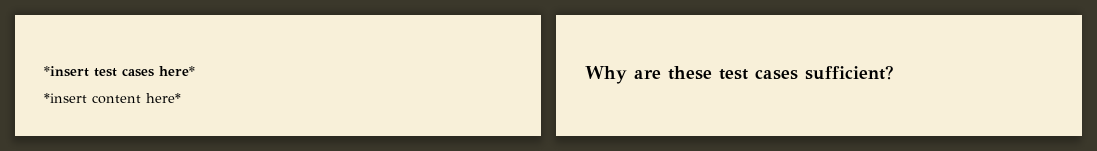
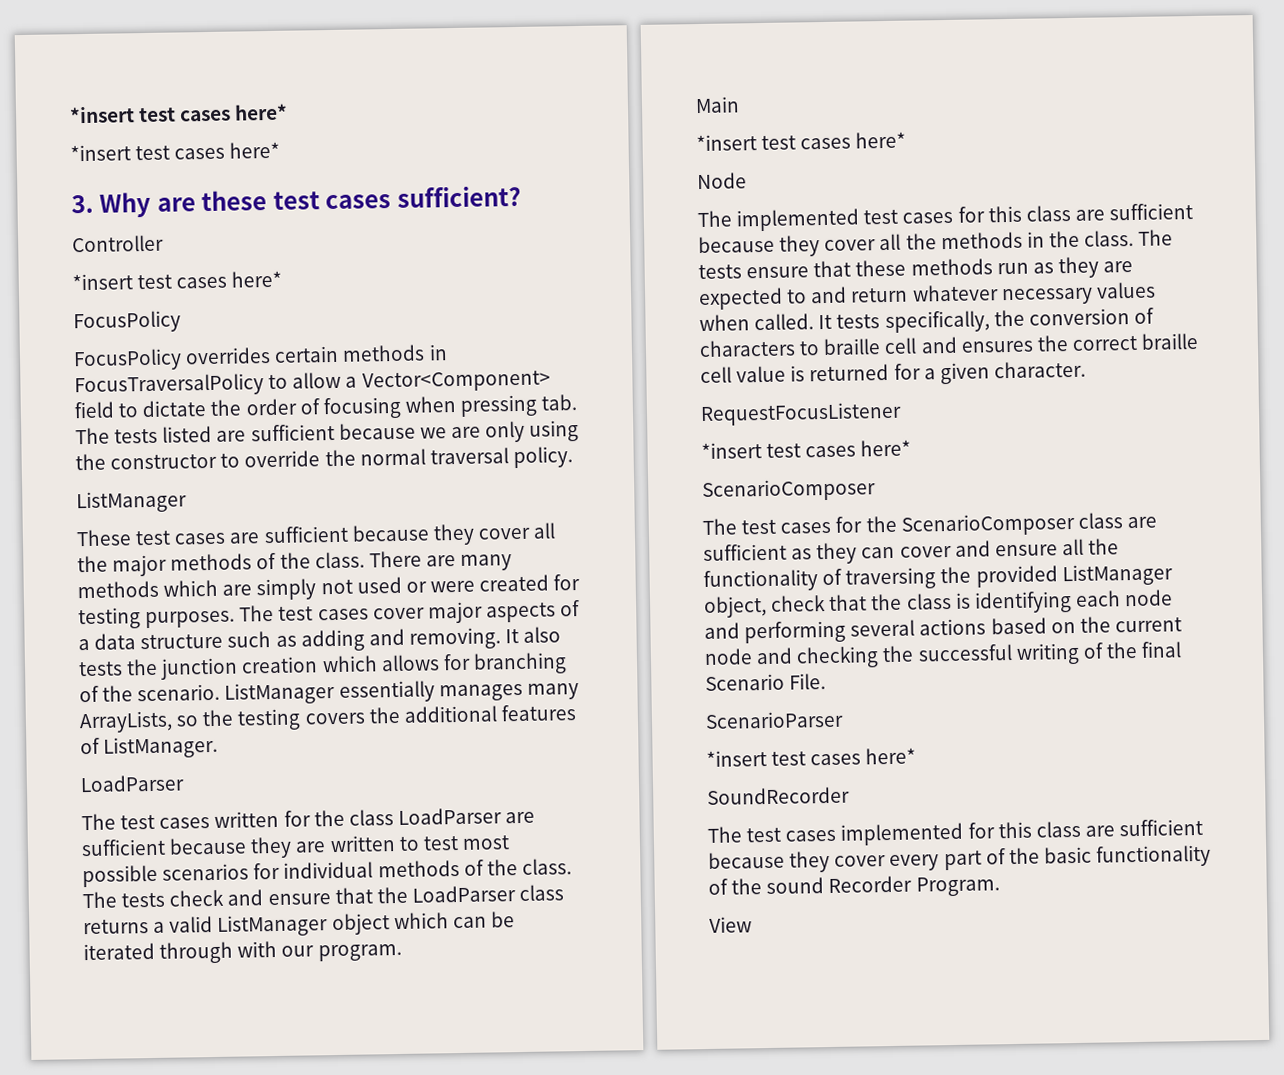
[92,93,181,104] content here* // -> [135,141,281,161] [71,194,94,214] test cases here* // 3.
(894, 72) none -> [72,234,164,253] [72,270,283,291] [73,310,181,334] [73,344,448,372] [74,370,551,398] [74,394,578,420] [75,420,580,445] [75,446,573,471] [76,490,187,514] [76,522,557,547] [77,550,513,577] [77,574,581,601] [78,600,581,630] [78,626,562,652] [78,652,567,680] [79,680,579,705] [79,704,576,734] [80,735,219,759] [80,774,185,793] [81,807,536,831] [81,835,510,859] [82,858,572,888] [82,884,565,909] [83,911,515,937] [83,940,402,964] [695,96,740,114] [696,131,907,152] [697,172,747,190] [697,203,1194,232] [698,229,1174,257] [698,256,1134,280] [698,281,1156,311] [699,307,1154,334] [699,332,1200,358] [700,360,1086,385] [700,401,902,427] [701,439,912,460] [702,478,876,503] [702,512,1157,537] [703,538,1120,565] [703,563,1173,593] [703,589,1174,618] [704,616,1182,644] [704,641,1183,669] [705,673,827,691] [705,710,844,729] [706,747,917,767] [707,786,850,805] [707,818,1204,846] [708,844,1212,873] [708,875,1000,897] [709,916,752,933] // Controller // *insert test cases here* // FocusPolicy // FocusPolicy overrides certain methods in FocusTraversalPolicy to allow a Vector<Component> field to dictate the order of focusing when pressing tab. The tests listed are sufficient because we are only using the constructor to override the normal traversal policy. // ListManager // These test cases are sufficient because they cover all the major methods of the class. There are many methods which are simply not used or were created for testing purposes. The test cases cover major aspects of a data structure such as adding and removing. It also tests the junction creation which allows for branching of the scenario. ListManager essentially manages many ArrayLists, so the testing covers the additional features of ListManager. // LoadParser // The test cases written for the class LoadParser are sufficient because they are written to test most possible scenarios for individual methods of the class. The tests check and ensure that the LoadParser class returns a valid ListManager object which can be iterated through with our program. // Main // *insert test cases here* // Node // The implemented test cases for this class are sufficient because they cover all the methods in the class. The tests ensure that these methods run as they are expected to and return whatever necessary values when called. It tests specifically, the conversion of characters to braille cell and ensures the correct braille cell value is returned for a given character. // RequestFocusListener // *insert test cases here* // ScenarioComposer // The test cases for the ScenarioComposer class are sufficient as they can cover and ensure all the functionality of traversing the provided ListManager object, check that the class is identifying each node and performing several actions based on the current node and checking the successful writing of the final Scenario File. // ScenarioParser // *insert test cases here* // SoundRecorder // The test cases implemented for this class are sufficient because they cover every part of the basic functionality of the sound Recorder Program. // View

